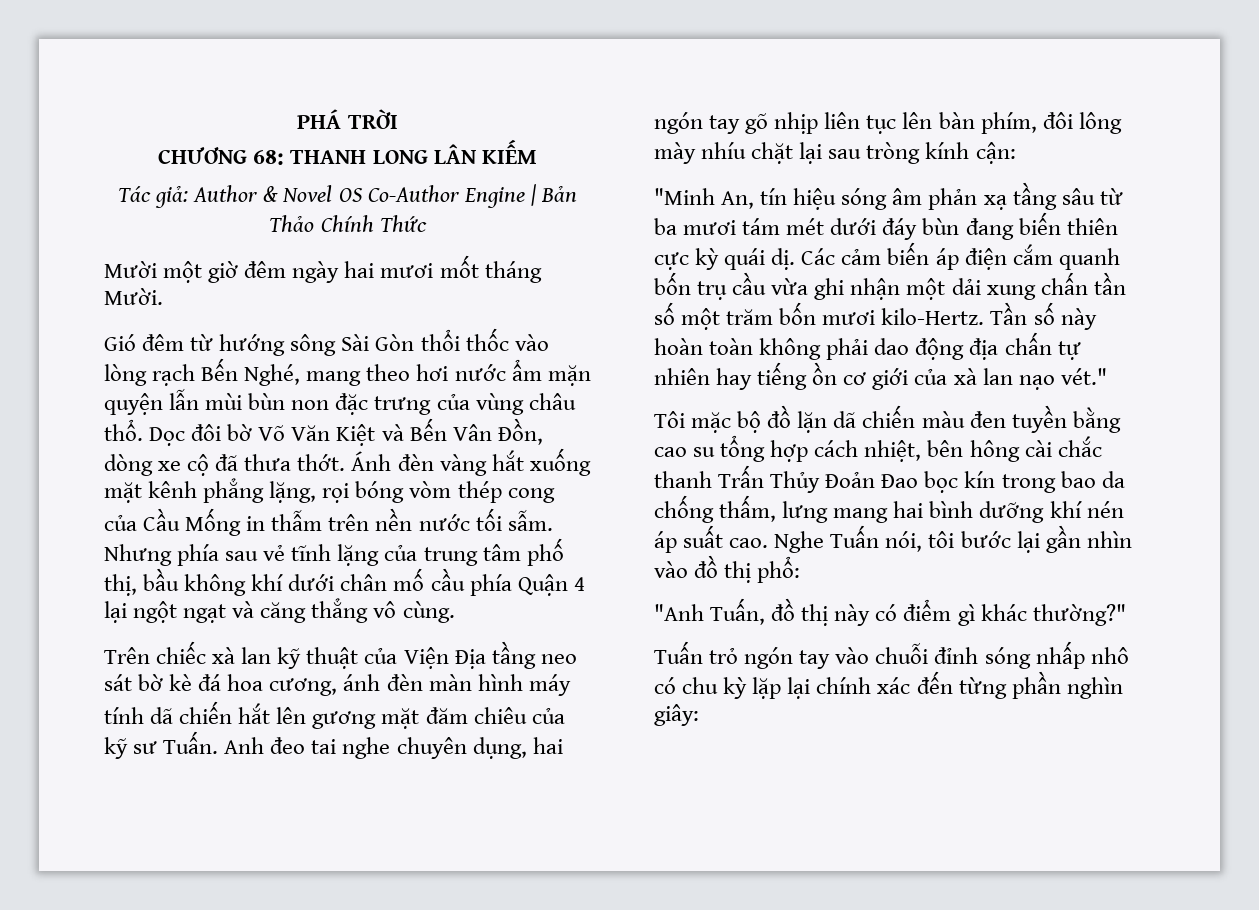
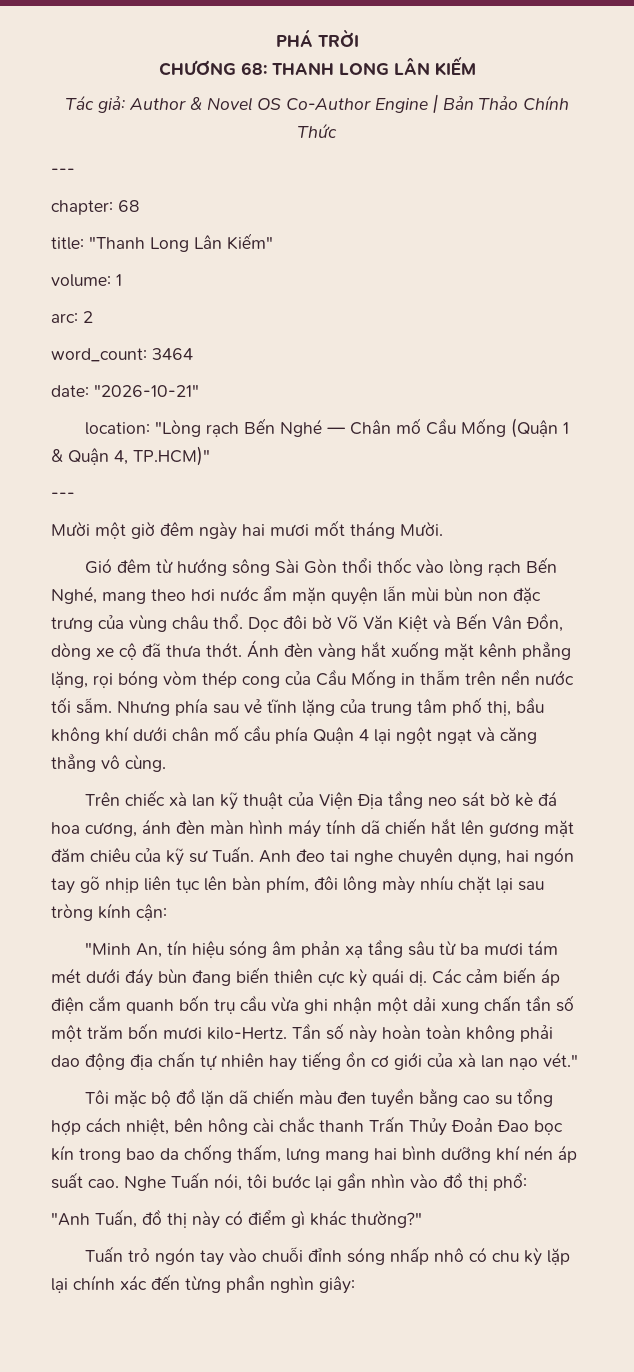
(427, 223) none -> [51,168,75,175] [51,200,140,215] [51,233,273,252] [51,274,122,287] [51,311,93,323] [51,348,193,362] [51,384,199,397] [84,418,569,438] [51,446,210,466] [51,492,75,499] // --- // chapter: 68 // title: "Thanh Long Lân Kiếm" // volume: 1 // arc: 2 // word_count: 3464 // date: "2026-10-21" // location: "Lòng rạch Bến Nghé — Chân mố Cầu Mống (Quận 1 & Quận 4, TP.HCM)" // ---

